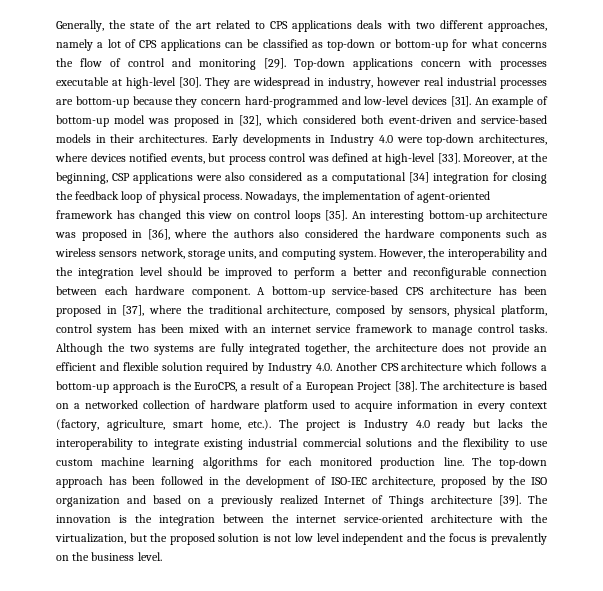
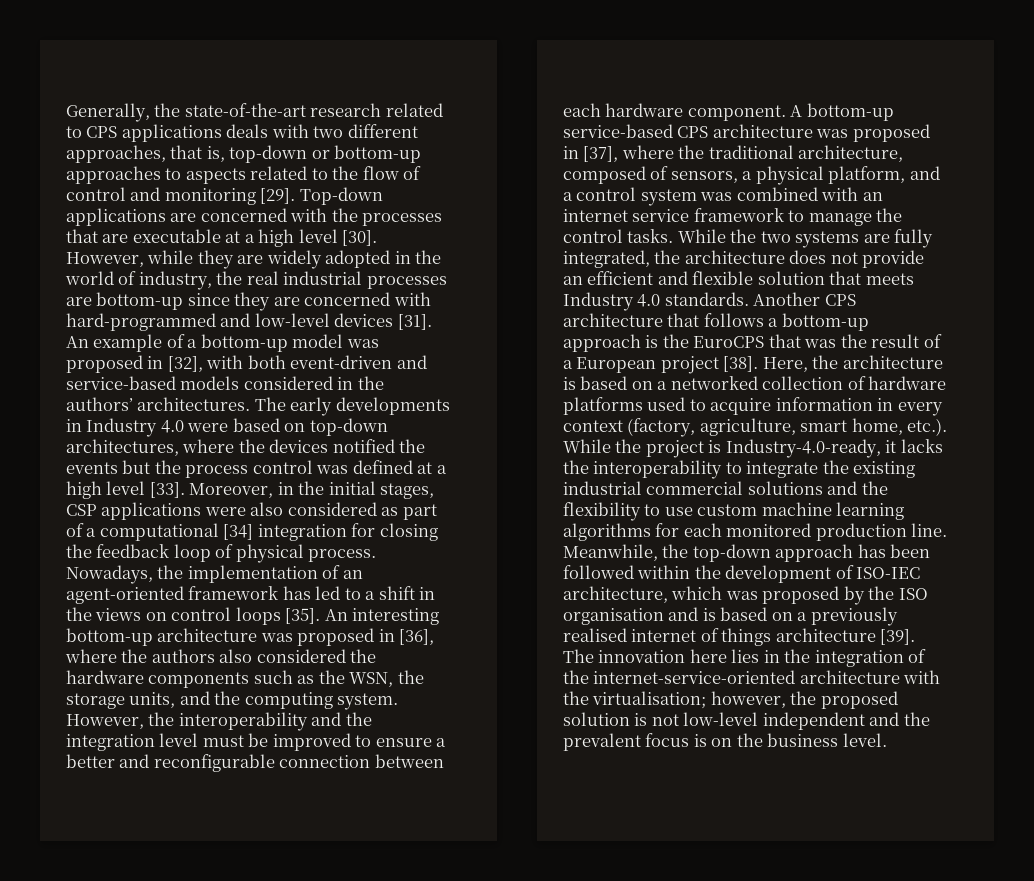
[130,20,211,29] state of the art -> [184,103,382,117] state-of-the-art research
[56,39,547,51] namely a lot of CPS applications can be classified as top-down or bottom-up for what concerns -> [170,145,422,163] [66,166,328,184] that is, top-down or bottom-up approaches to aspects related to
[421,58,547,70] [56,77,420,89] concern with processes executable at high-level [30]. They are widespread in industry, however -> [170,208,443,226] [66,229,378,247] [66,250,442,269] [65,271,243,290] are concerned with the processes that are executable at a high level [30]. However, while they are widely adopted in the world of industry, the
[132,96,241,108] because they concern -> [187,292,431,311] since they are concerned with
(548, 100) none -> [187,339,198,348] a
[265,115,356,124] which considered -> [206,355,244,369] with
[95,134,238,146] in their architectures. Early -> [243,376,384,390] [66,397,333,416] considered in the authors’ architectures. The early
(423, 140) none -> [232,418,306,432] based on
(88, 157) none -> [238,439,265,453] the
[170,153,225,164] events, but -> [399,439,426,453] [66,460,181,474] the events but the
[385,153,548,165] [56,172,108,184] high-level [33]. Moreover, at the beginning, -> [436,465,447,474] [66,481,435,499] a high level [33]. Moreover, in the initial stages,
(318, 178) none -> [402,504,437,520] [66,523,84,537] part of
(416, 195) none -> [342,570,363,579] an
[139,210,232,222] changed this view -> [315,586,436,600] [66,607,142,621] led to a shift in the views
[55,248,185,259] wireless sensors network, -> [318,670,424,687] the WSN, the
(279, 252) none -> [214,691,241,705] the
[168,267,202,276] should -> [202,735,244,747] must
[294,267,335,279] perform -> [375,738,432,747] ensure
[498,286,547,295] has been -> [816,129,849,138] was
[390,305,548,317] [56,324,220,336] by sensors, physical platform, control system has been mixed -> [650,166,940,185] [563,187,818,206] of sensors, a physical platform, and a control system was combined
(474, 331) none -> [876,208,903,222] the
[56,343,103,355] Although -> [677,229,726,243] While
[248,343,350,355] integrated together, -> [563,250,650,268] integrated,
[206,362,332,374] required by Industry 4.0. -> [829,271,914,285] [563,292,749,311] that meets Industry 4.0 standards.
[465,362,498,371] which -> [667,313,700,327] that
[194,381,441,393] EuroCPS, a result of a European Project [38]. The -> [693,334,942,348] [563,355,839,374] EuroCPS that was the result of a European project [38]. Here, the
[263,400,308,412] platform -> [563,397,643,415] platforms
[279,419,491,431] The project is Industry 4.0 ready but -> [563,439,897,458] While the project is Industry-4.0-ready, it
(200, 444) none -> [822,460,849,474] the
[471,457,492,466] The -> [563,544,689,561] Meanwhile, the
[208,477,219,485] in -> [637,565,691,579] within
(436, 481) none -> [671,586,758,600] which was
[56,495,146,507] organization and -> [563,607,716,625] organisation and is
[279,495,549,507] [56,514,423,526] realized Internet of Things architecture [39]. The innovation is the integration between the internet service-oriented -> [563,628,916,646] [563,649,927,667] [563,670,796,684] realised internet of things architecture [39]. The innovation here lies in the integration of the internet-service-oriented
[55,533,147,544] virtualization, but -> [592,691,786,709] virtualisation; however,
[295,533,340,542] low level -> [683,712,759,726] low-level
(447, 537) none -> [563,733,641,751] prevalent
[490,533,547,545] prevalently -> (707, 740) none

